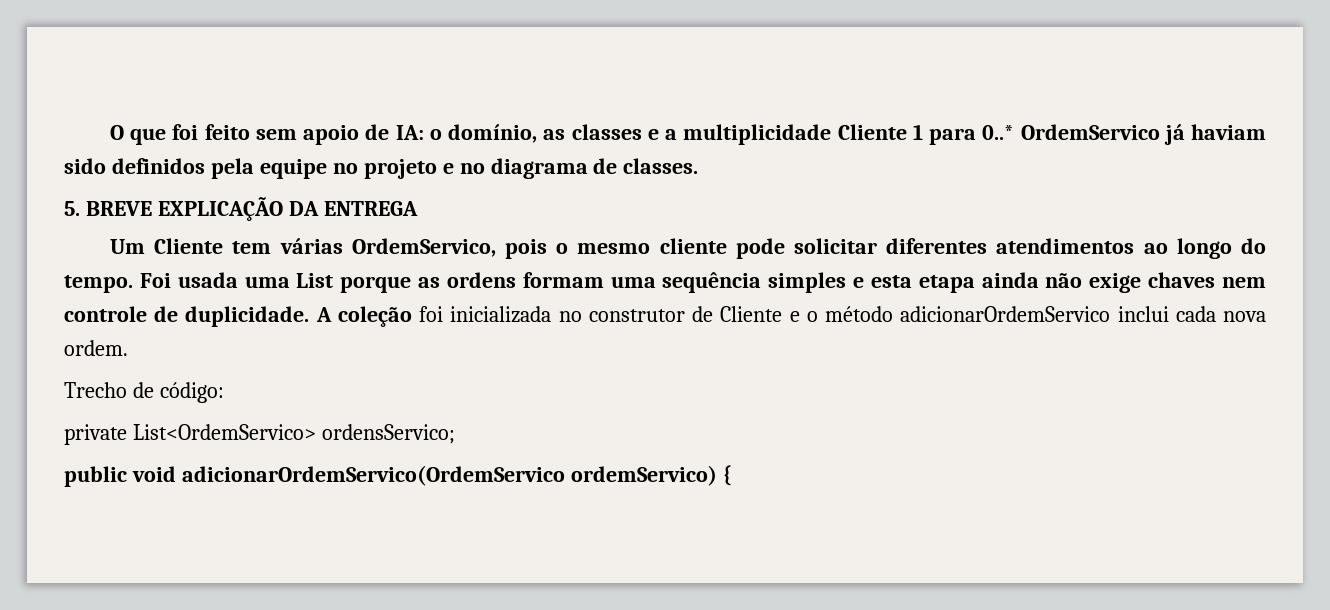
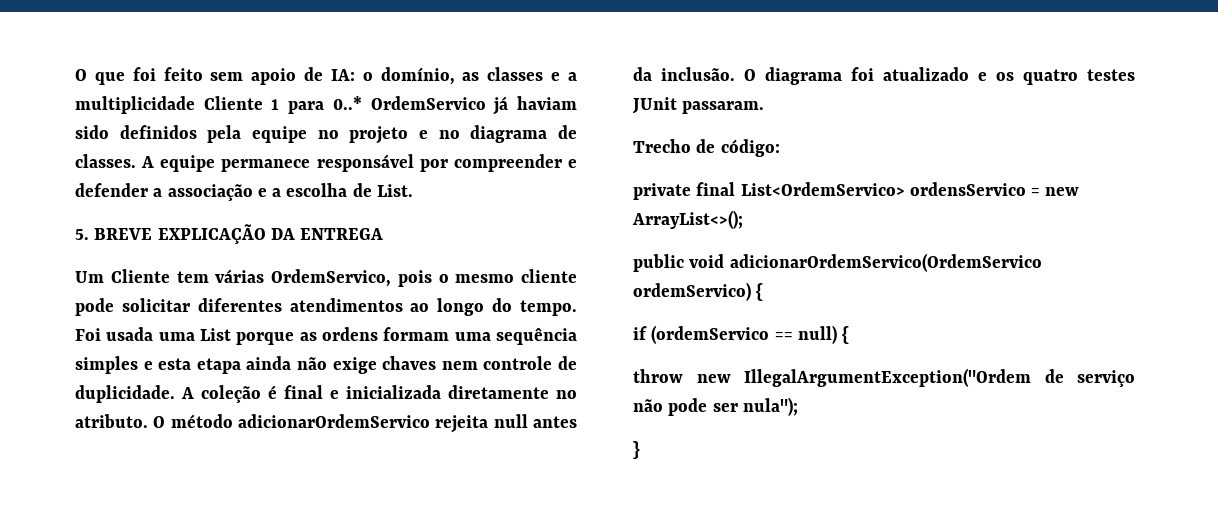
(699, 166) none -> [141,154,577,172] [75,183,413,201] A equipe permanece responsável por compreender e defender a associação e a escolha de List.
[419,306,1267,323] [64,340,128,356] [64,382,224,403] [64,424,455,445] foi inicializada no construtor de Cliente e o método adicionarOrdemServico inclui cada nova ordem. // Trecho de código: // private List<OrdemServico> ordensServico; -> [268,385,577,399] [75,414,577,433] [633,67,1135,85] [632,97,765,114] [633,139,780,157] [633,182,1080,200] [632,210,743,229] é final e inicializada diretamente no atributo. O método adicionarOrdemServico rejeita null antes da inclusão. O diagrama foi atualizado e os quatro testes JUnit passaram. // Trecho de código: // private final List<OrdemServico> ordensServico = new ArrayList<>();
(732, 475) none -> [633,325,850,344] [633,368,1135,387] [633,397,798,416] [633,441,640,459] // if (ordemServico == null) { // throw new IllegalArgumentException("Ordem de serviço não pode ser nula"); // }

